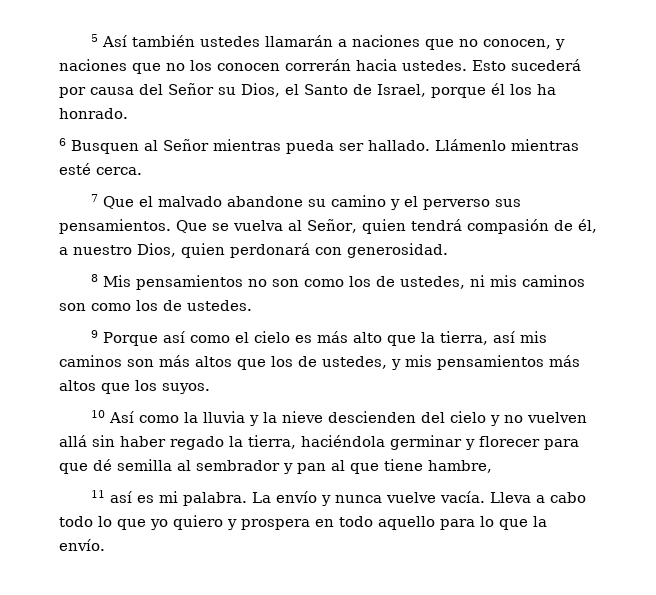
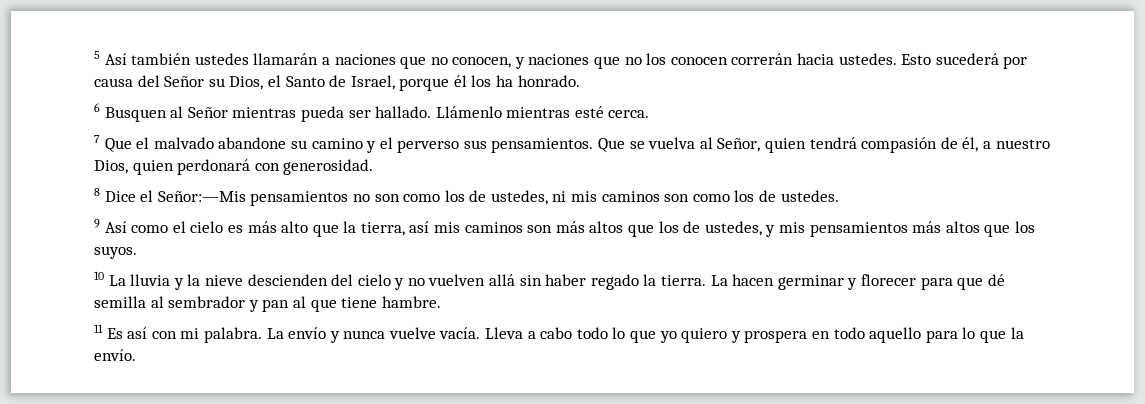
[103,275,132,287] Mis -> [104,190,246,202] Dice el Señor:—Mis
[103,331,186,346] Porque así -> [104,221,127,233] Así
[109,411,199,423] Así como la -> [108,275,126,286] La
[248,435,385,449] tierra, haciéndola -> [661,274,775,286] tierra. La hacen
[428,460,492,473] hambre, -> [381,296,441,308] hambre.
[110,491,155,503] así es -> [106,327,177,339] Es así con

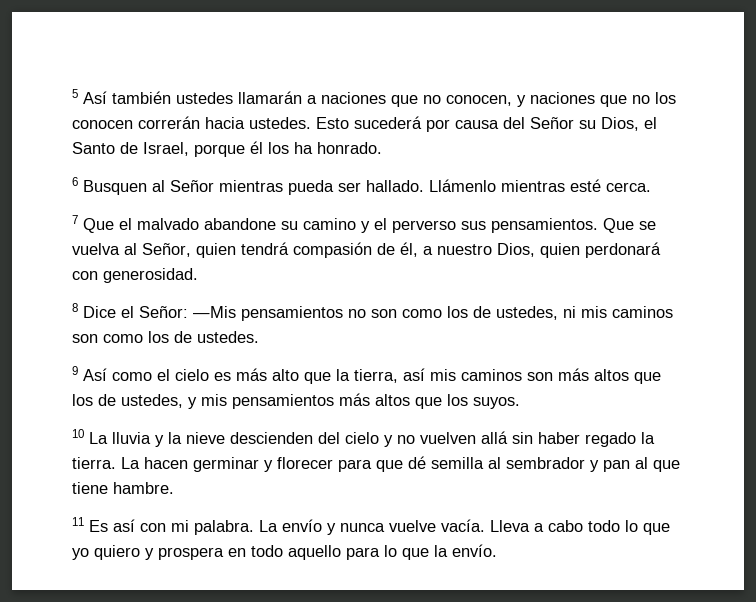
[157,191,246,202] Señor:—Mis -> [139,306,236,318] Señor: —Mis

